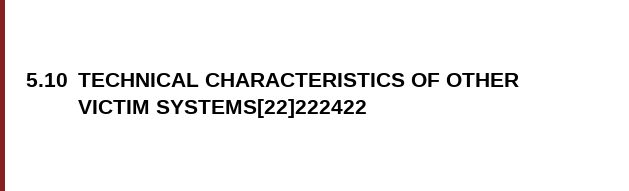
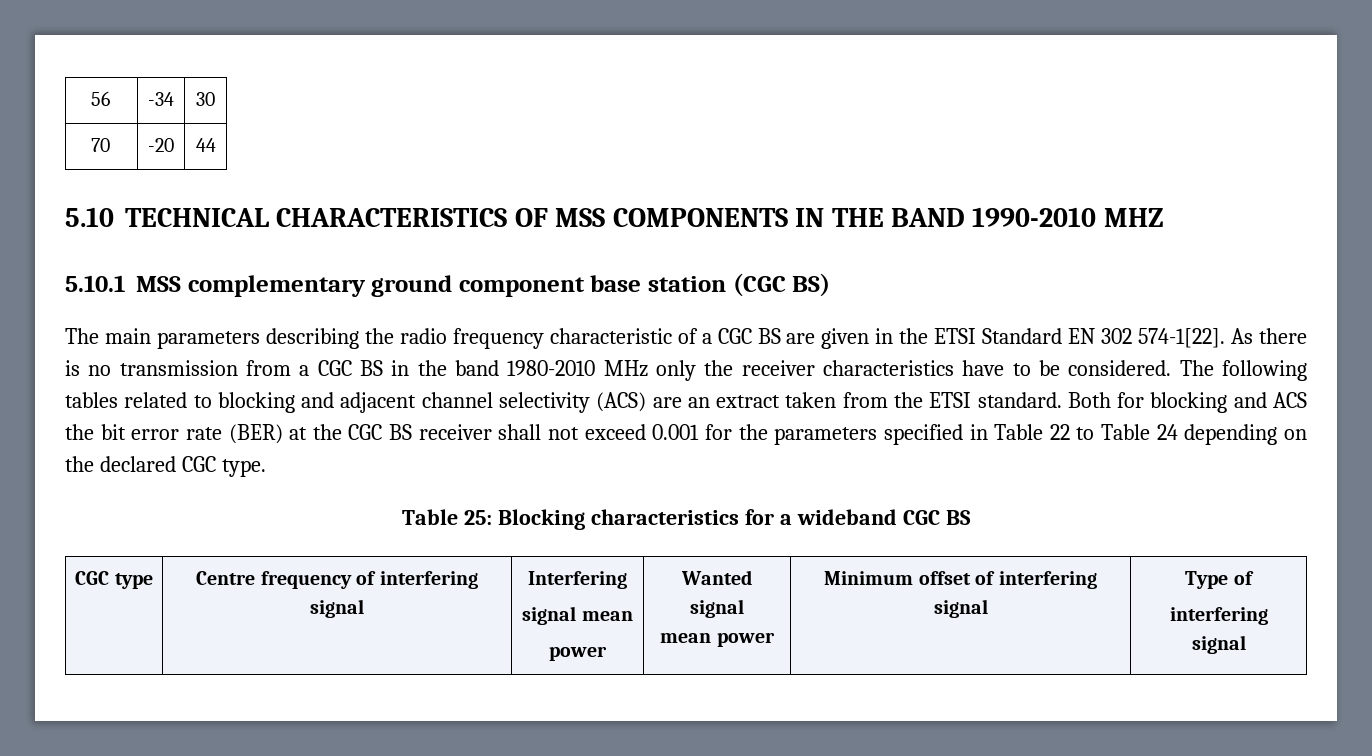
[26,73,519,87] [78,99,367,118] 5.10 TECHNICAL CHARACTERISTICS OF OTHER VICTIM SYSTEMS[22]222422 -> [90,91,110,106] [148,92,174,106] [196,92,215,106] [90,138,110,152] [148,138,174,152] [195,138,216,152] [65,207,1164,227] [65,273,831,297] [65,328,1308,349] [65,360,1307,381] [65,392,1308,413] [65,424,1308,445] [65,456,266,477] [402,509,971,530] [75,571,153,589] [196,571,478,589] [310,599,364,618] [528,571,627,589] [522,606,633,625] [549,646,607,661] [681,570,752,585] [690,599,744,618] [660,632,775,647] [824,571,1097,589] [933,599,988,618] [1185,571,1254,589] [1169,607,1268,625] [1191,635,1246,654] 56 | -34 | 30 // 70 | -20 | 44 // 5.10 TECHNICAL CHARACTERISTICS OF MSS COMPONENTS IN THE BAND 1990-2010 MHZ // 5.10.1 MSS complementary ground component base station (CGC BS) // The main parameters describing the radio frequency characteristic of a CGC BS are given in the ETSI Standard EN 302 574-1[22]. As there is no transmission from a CGC BS in the band 1980-2010 MHz only the receiver characteristics have to be considered. The following tables related to blocking and adjacent channel selectivity (ACS) are an extract taken from the ETSI standard. Both for blocking and ACS the bit error rate (BER) at the CGC BS receiver shall not exceed 0.001 for the parameters specified in Table 22 to Table 24 depending on the declared CGC type. // Table 25: Blocking characteristics for a wideband CGC BS // CGC type | Centre frequency of interfering signal | Interfering // signal mean // power | Wanted signal // mean power | Minimum offset of interfering signal | Type of // interfering signal

